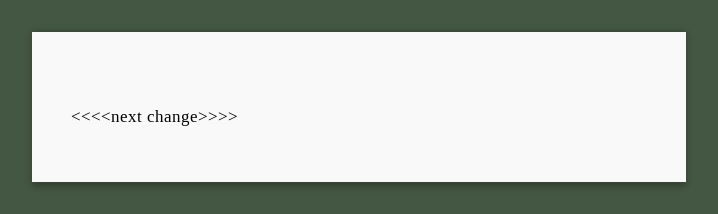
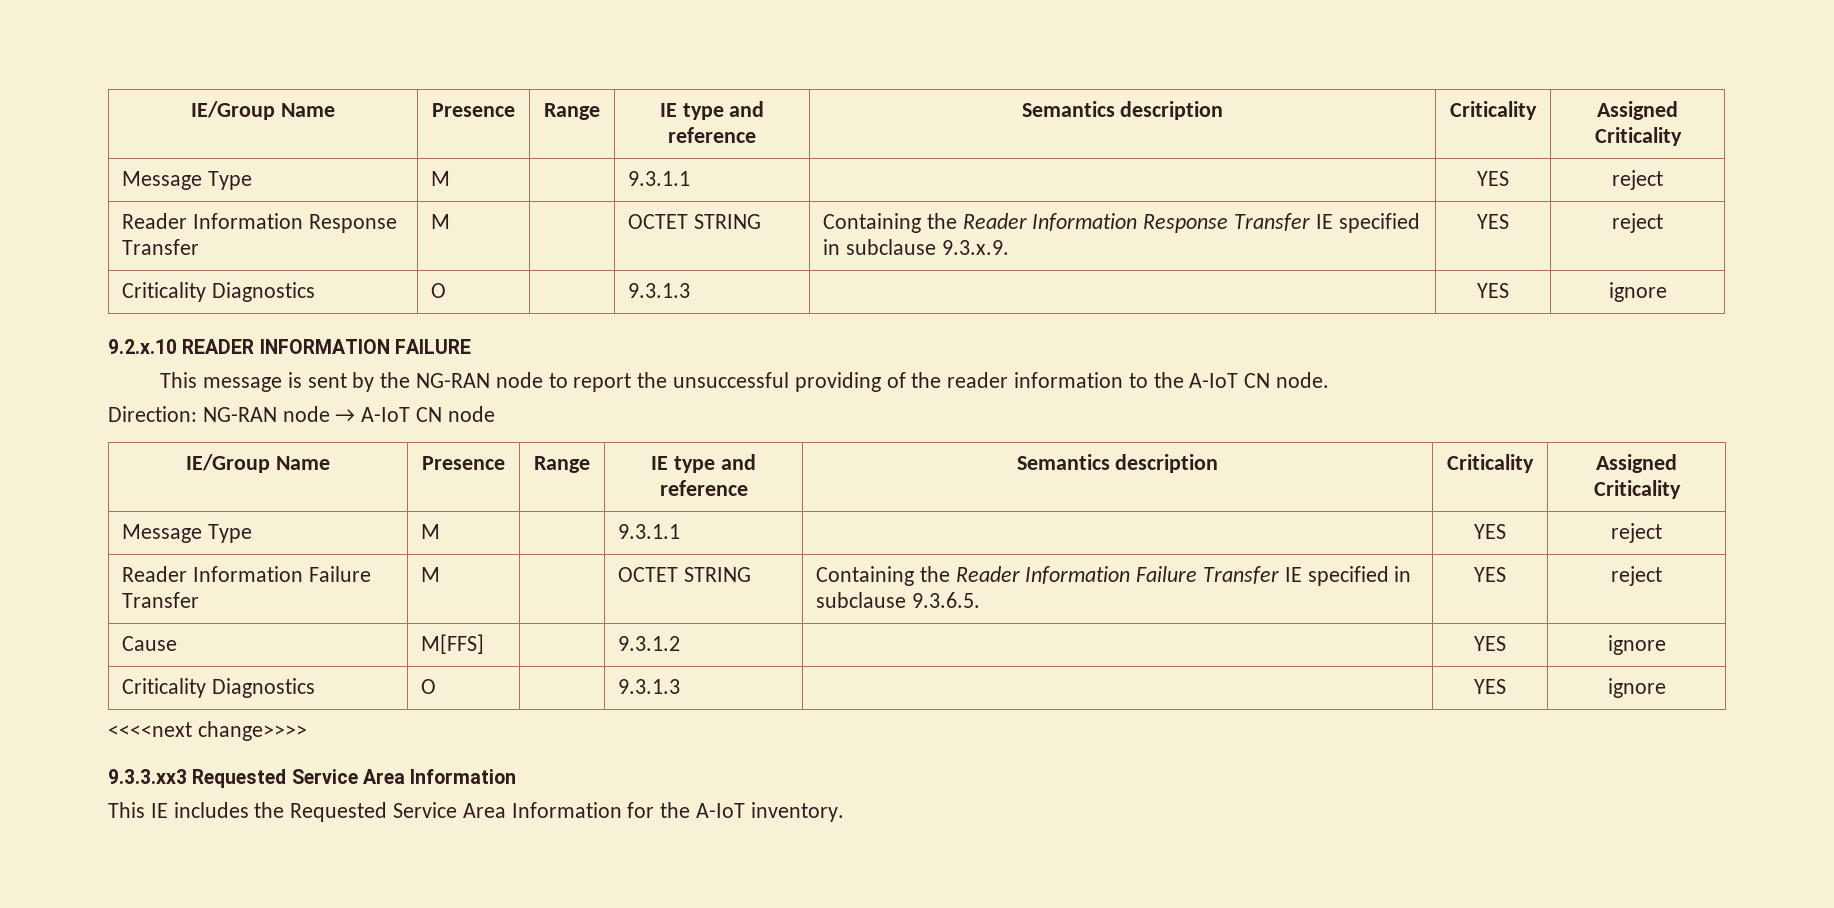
[71,110,238,126] <<<<next change>>>> -> [191,101,335,120] [432,103,515,117] [544,103,600,120] [659,101,765,120] [668,127,756,143] [1021,101,1224,120] [1450,101,1537,120] [1597,101,1678,120] [1594,127,1682,146] [121,171,252,190] [430,171,450,186] [627,171,690,186] [1477,171,1509,186] [1612,170,1663,190] [121,213,397,233] [121,239,199,255] [430,214,450,229] [627,214,761,229] [822,213,1420,233] [822,239,1009,255] [1477,214,1509,229] [1612,213,1663,233] [121,282,315,302] [430,283,446,298] [627,283,690,298] [1477,283,1509,298] [1608,282,1667,302] [108,339,471,354] [160,372,1330,392] [108,406,495,422] [186,454,330,473] [422,456,505,470] [534,456,590,473] [651,454,756,473] [659,480,748,496] [1016,454,1219,473] [1447,454,1534,473] [1596,454,1677,473] [1593,480,1681,499] [121,524,252,543] [420,524,440,539] [617,524,680,539] [1474,524,1506,539] [1611,523,1662,543] [121,566,371,582] [121,592,199,608] [420,567,440,582] [617,567,751,582] [815,566,1412,586] [815,592,980,608] [1474,567,1506,582] [1611,566,1662,586] [121,636,177,651] [420,634,484,654] [617,636,680,651] [1474,636,1506,651] [1607,635,1666,655] [121,678,315,698] [420,679,436,694] [617,679,680,694] [1474,679,1506,694] [1607,678,1666,698] [108,721,307,741] [108,769,517,788] [108,802,844,822] IE/Group Name | Presence | Range | IE type and reference | Semantics description | Criticality | Assigned Criticality // Message Type | M | | 9.3.1.1 | | YES | reject // Reader Information Response Transfer | M | | OCTET STRING | Containing the Reader Information Response Transfer IE specified in subclause 9.3.x.9. | YES | reject // Criticality Diagnostics | O | | 9.3.1.3 | | YES | ignore // 9.2.x.10 READER INFORMATION FAILURE // This message is sent by the NG-RAN node to report the unsuccessful providing of the reader information to the A-IoT CN node. // Direction: NG-RAN node → A-IoT CN node // IE/Group Name | Presence | Range | IE type and reference | Semantics description | Criticality | Assigned Criticality // Message Type | M | | 9.3.1.1 | | YES | reject // Reader Information Failure Transfer | M | | OCTET STRING | Containing the Reader Information Failure Transfer IE specified in subclause 9.3.6.5. | YES | reject // Cause | M[FFS] | | 9.3.1.2 | | YES | ignore // Criticality Diagnostics | O | | 9.3.1.3 | | YES | ignore // <<<<next change>>>> // 9.3.3.xx3 Requested Service Area Information // This IE includes the Requested Service Area Information for the A-IoT inventory.

